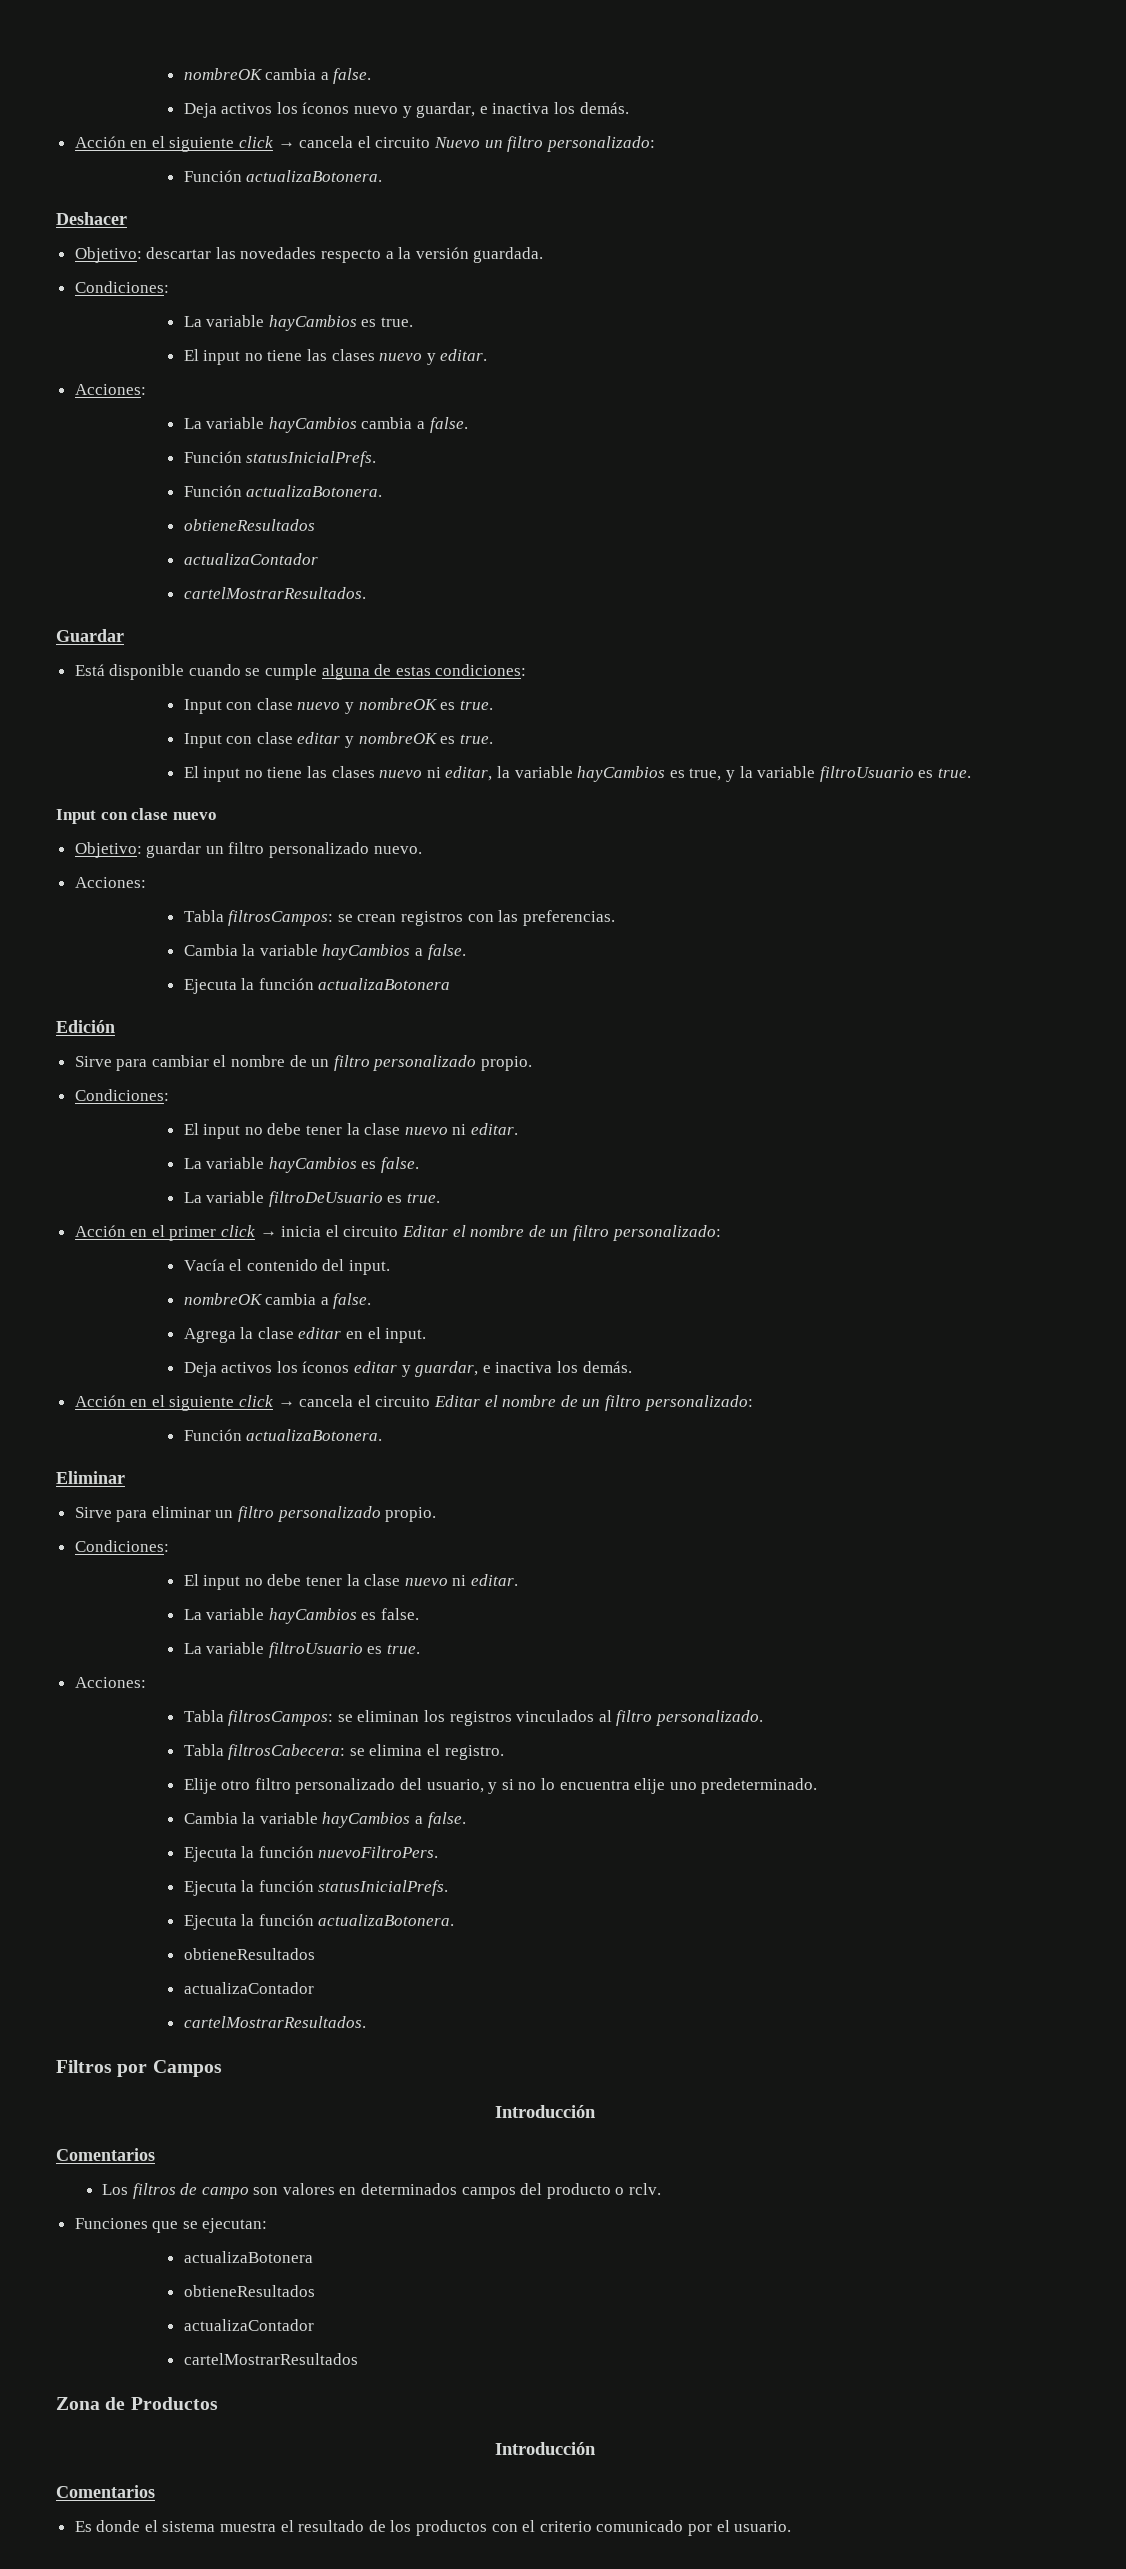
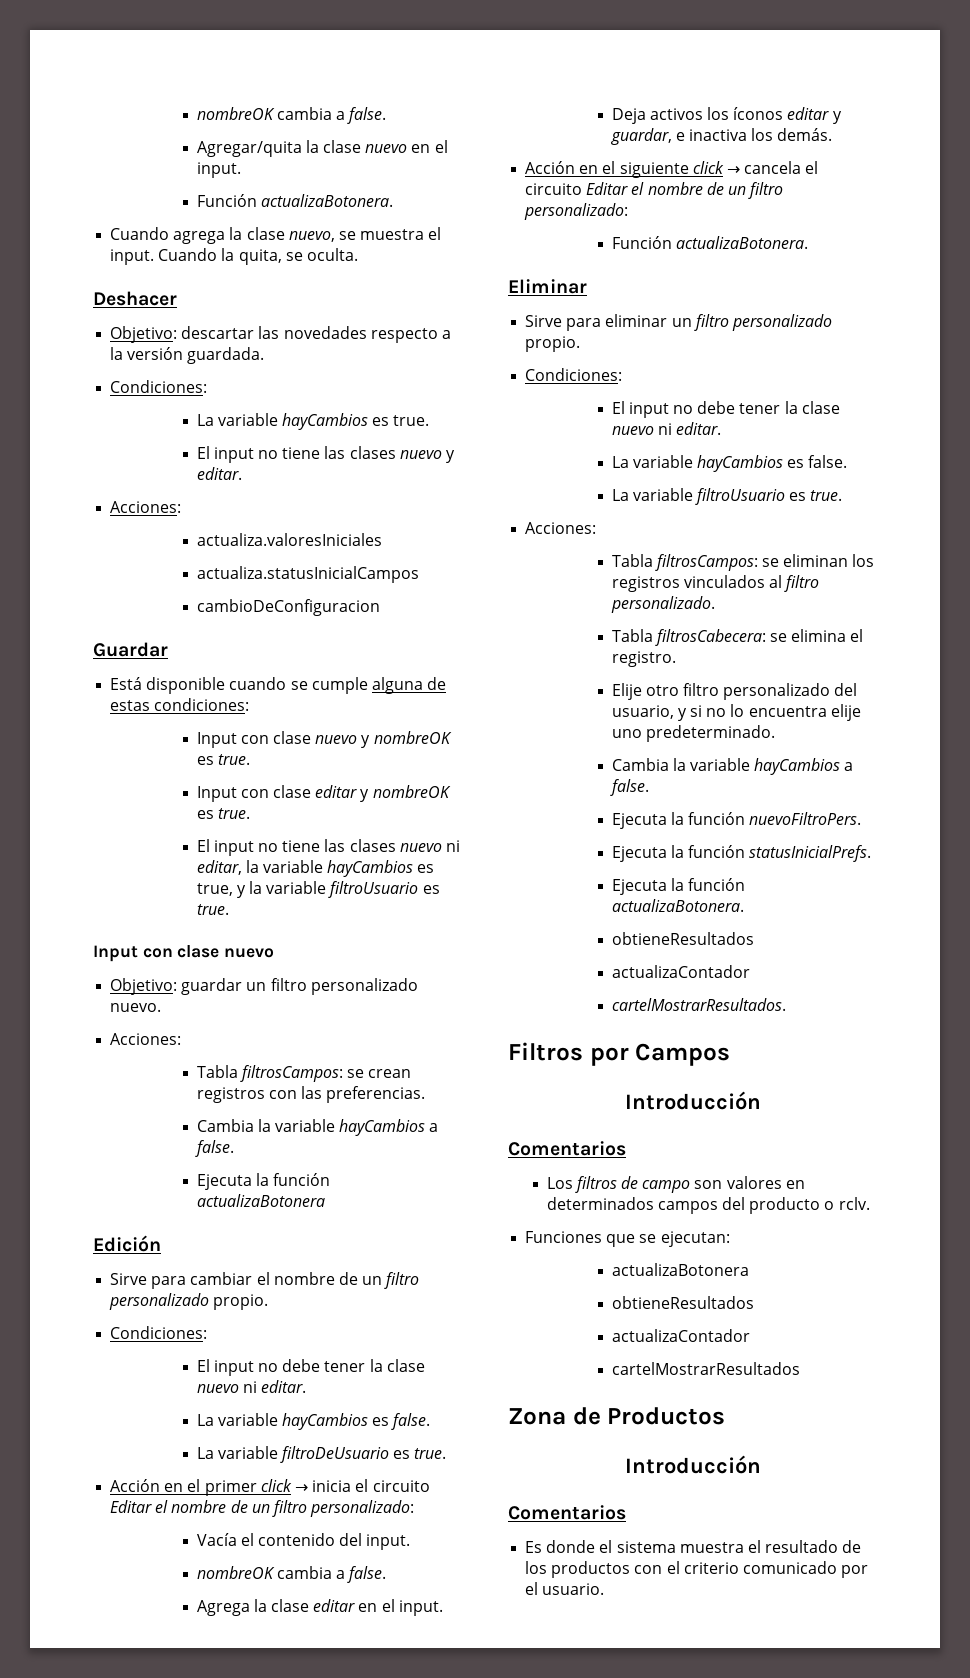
[183,68,372,84] [183,102,629,118] [74,136,655,152] [183,170,383,182] nombreOK cambia a false. // Deja activos los íconos nuevo y guardar, e inactiva los demás. // Acción en el siguiente click → cancela el circuito Nuevo un filtro personalizado: // Función actualizaBotonera. -> [196,107,387,124] [196,140,448,157] [196,162,241,178] [196,194,393,207] [110,227,442,244] [110,248,358,265] nombreOK cambia a false. // Agregar/quita la clase nuevo en el input. // Función actualizaBotonera. // Cuando agrega la clase nuevo, se muestra el input. Cuando la quita, se oculta.
[183,417,468,433] [183,451,377,467] [183,485,383,497] [183,519,315,531] [183,553,318,565] [183,587,366,599] La variable hayCambios cambia a false. // Función statusInicialPrefs. // Función actualizaBotonera. // obtieneResultados // actualizaContador // cartelMostrarResultados. -> [196,533,382,546] [196,566,419,583] [196,599,380,616] actualiza.valoresIniciales // actualiza.statusInicialCampos // cambioDeConfiguracion

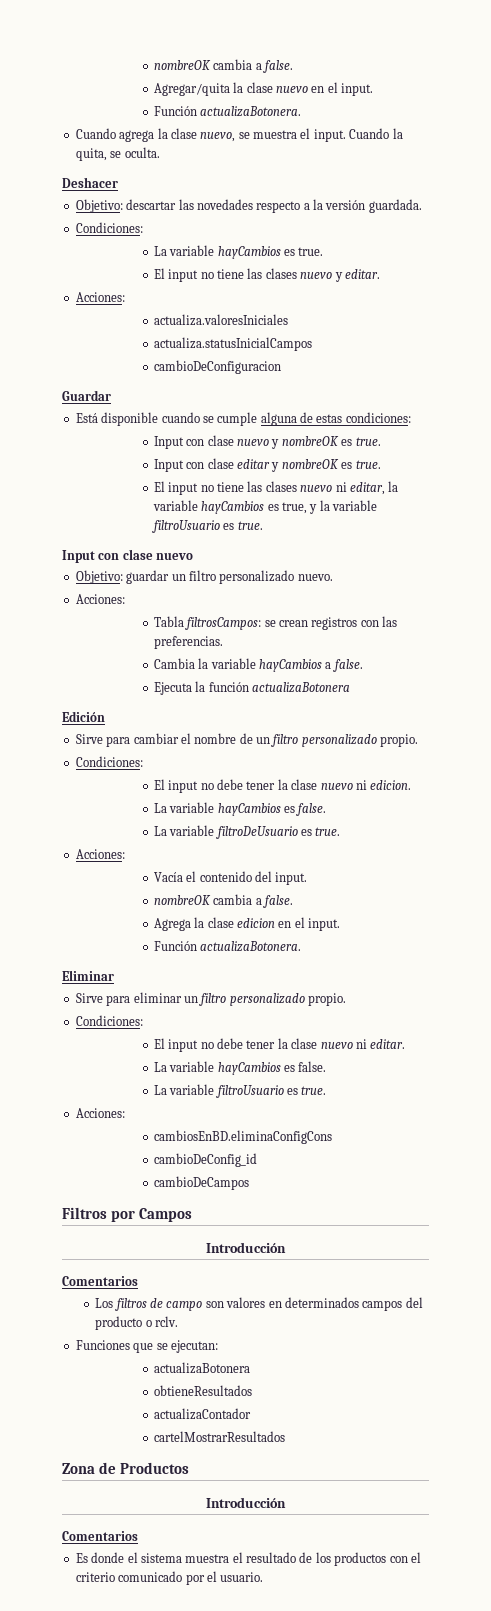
[260,1380,306,1393] editar. -> [370,780,412,790] edicion.
[110,1479,430,1496] [110,1500,415,1517] Acción en el primer click → inicia el circuito Editar el nombre de un filtro personalizado: -> [75,849,125,859] Acciones:
[313,1599,443,1616] [611,107,842,124] [610,128,833,145] [525,161,819,178] [525,182,784,199] [524,203,629,220] editar en el input. // Deja activos los íconos editar y guardar, e inactiva los demás. // Acción en el siguiente click → cancela el circuito Editar el nombre de un filtro personalizado: -> [237,917,341,931] edicion en el input.
[611,554,875,571] [611,575,820,592] [610,596,715,613] [611,629,864,646] [611,651,676,667] [611,683,858,700] [611,704,861,721] [611,725,775,742] [611,758,854,775] [609,779,649,796] [611,812,862,829] [611,845,872,862] [611,878,745,895] [611,899,744,912] [611,932,754,945] [611,965,750,978] [611,998,786,1011] Tabla filtrosCampos: se eliminan los registros vinculados al filtro personalizado. // Tabla filtrosCabecera: se elimina el registro. // Elije otro filtro personalizado del usuario, y si no lo encuentra elije uno predeterminado. // Cambia la variable hayCambios a false. // Ejecuta la función nuevoFiltroPers. // Ejecuta la función statusInicialPrefs. // Ejecuta la función actualizaBotonera. // obtieneResultados // actualizaContador // cartelMostrarResultados. -> [153,1130,332,1144] [153,1153,257,1167] [153,1176,249,1190] cambiosEnBD.eliminaConfigCons // cambioDeConfig_id // cambioDeCampos

